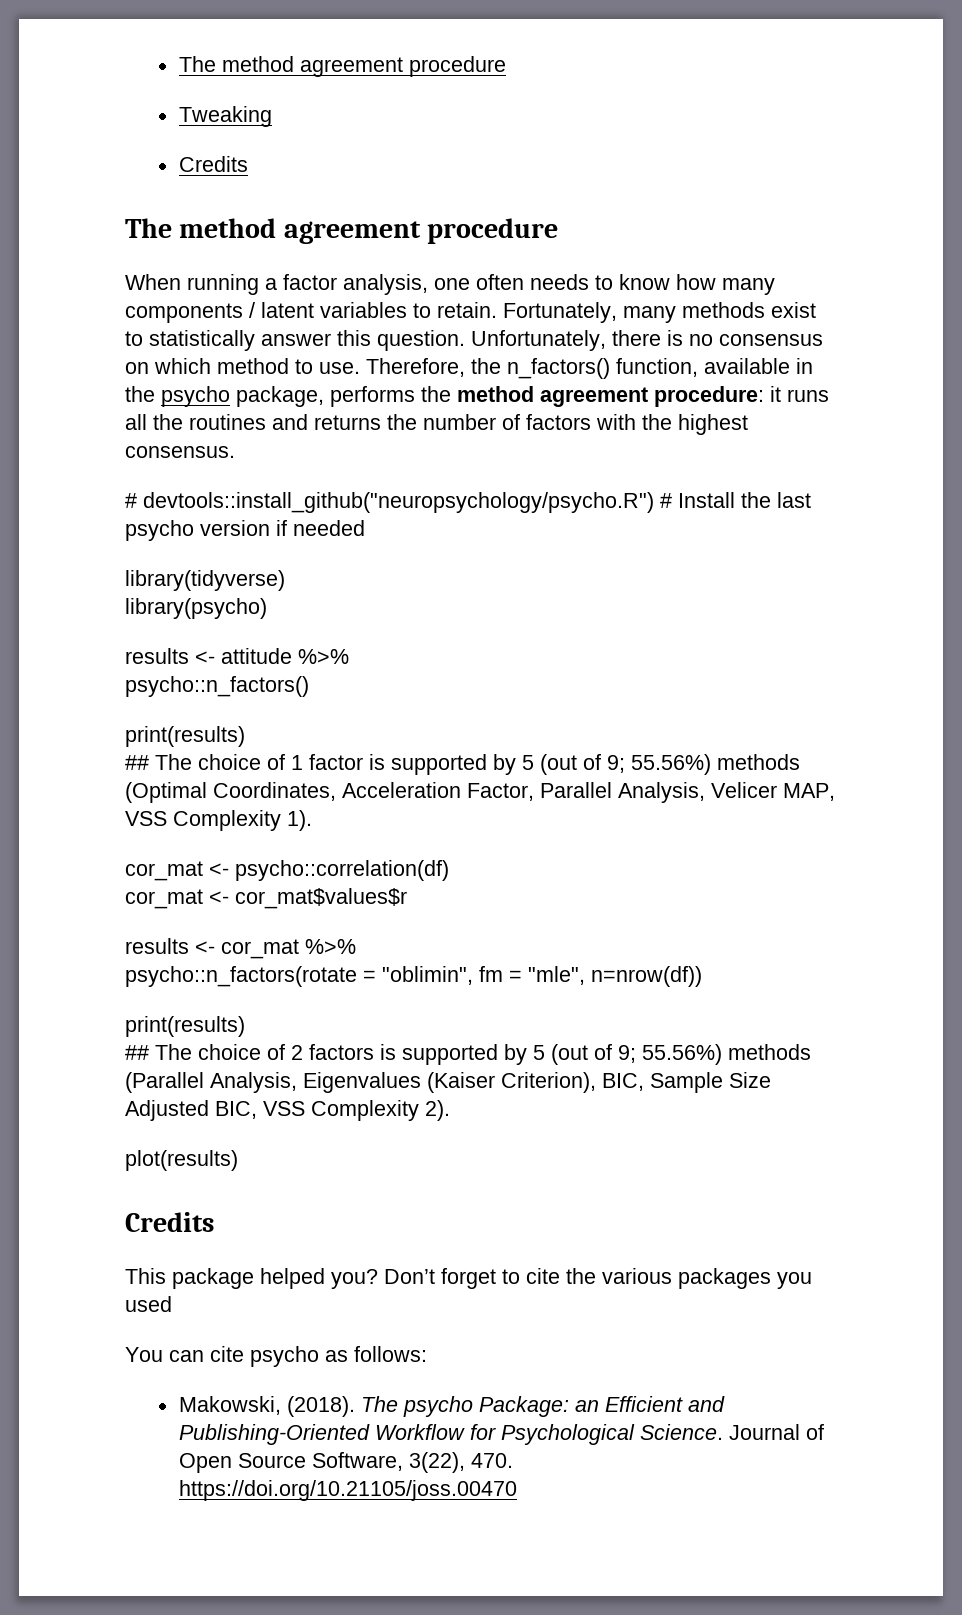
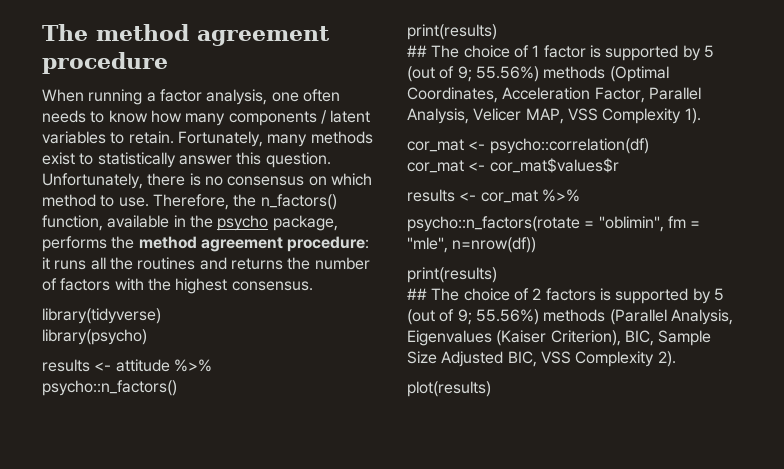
[178,56,506,77] [178,106,272,127] [178,156,248,172] [125,218,559,244] The method agreement procedure // Tweaking // Credits // The method agreement procedure -> [42,24,330,46] [42,52,168,74] The method agreement procedure
[125,492,811,513] [125,520,365,541] // # devtools::install_github("neuropsychology/psycho.R") # Install the last psycho version if needed -> (313, 286) none
[125,1212,214,1232] [125,1268,812,1289] [125,1296,172,1312] [125,1346,427,1367] [178,1396,725,1417] [178,1424,824,1445] [178,1452,513,1473] [178,1480,517,1501] // Credits // This package helped you? Don’t forget to cite the various packages you used // You can cite psycho as follows: // Makowski, (2018). The psycho Package: an Efficient and Publishing-Oriented Workflow for Psychological Science. Journal of Open Source Software, 3(22), 470. https://doi.org/10.21105/joss.00470 -> (491, 389) none

